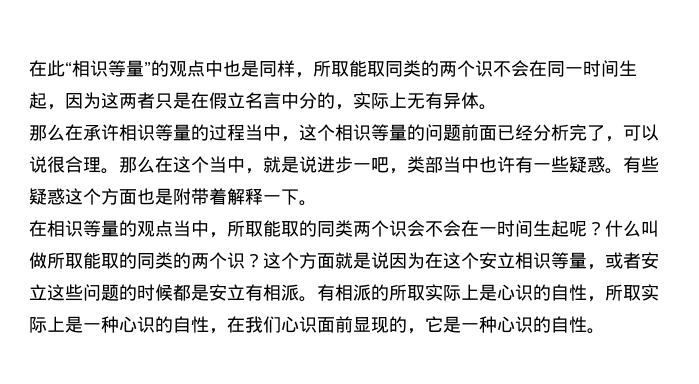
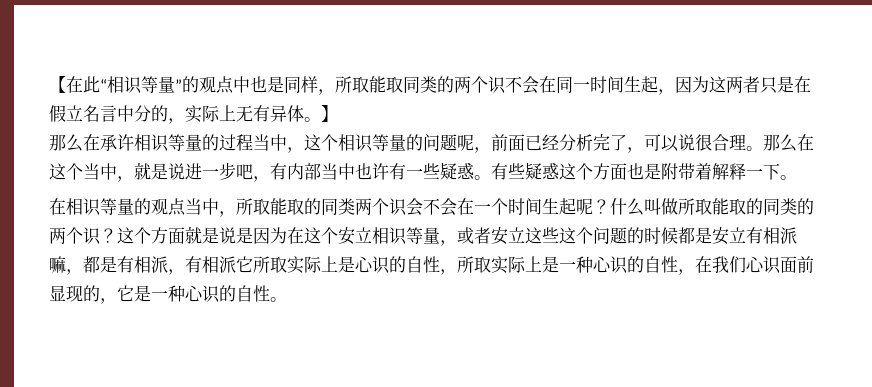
(29, 68) none -> [49,76,66,93] 【
(497, 107) none -> [321,105,338,122] 】
(461, 132) none -> [457,134,491,153] 呢，
[335,156,425,174] 步一吧，类 -> [202,162,304,182] 一步吧，有内
(497, 231) none -> [491,198,508,215] 个
(389, 260) none -> [236,227,253,244] 是
(83, 292) none -> [559,227,593,244] 这个
[299,284,389,302] 。有相派的 -> [49,256,253,275] 嘛，都是有相派，有相派它

